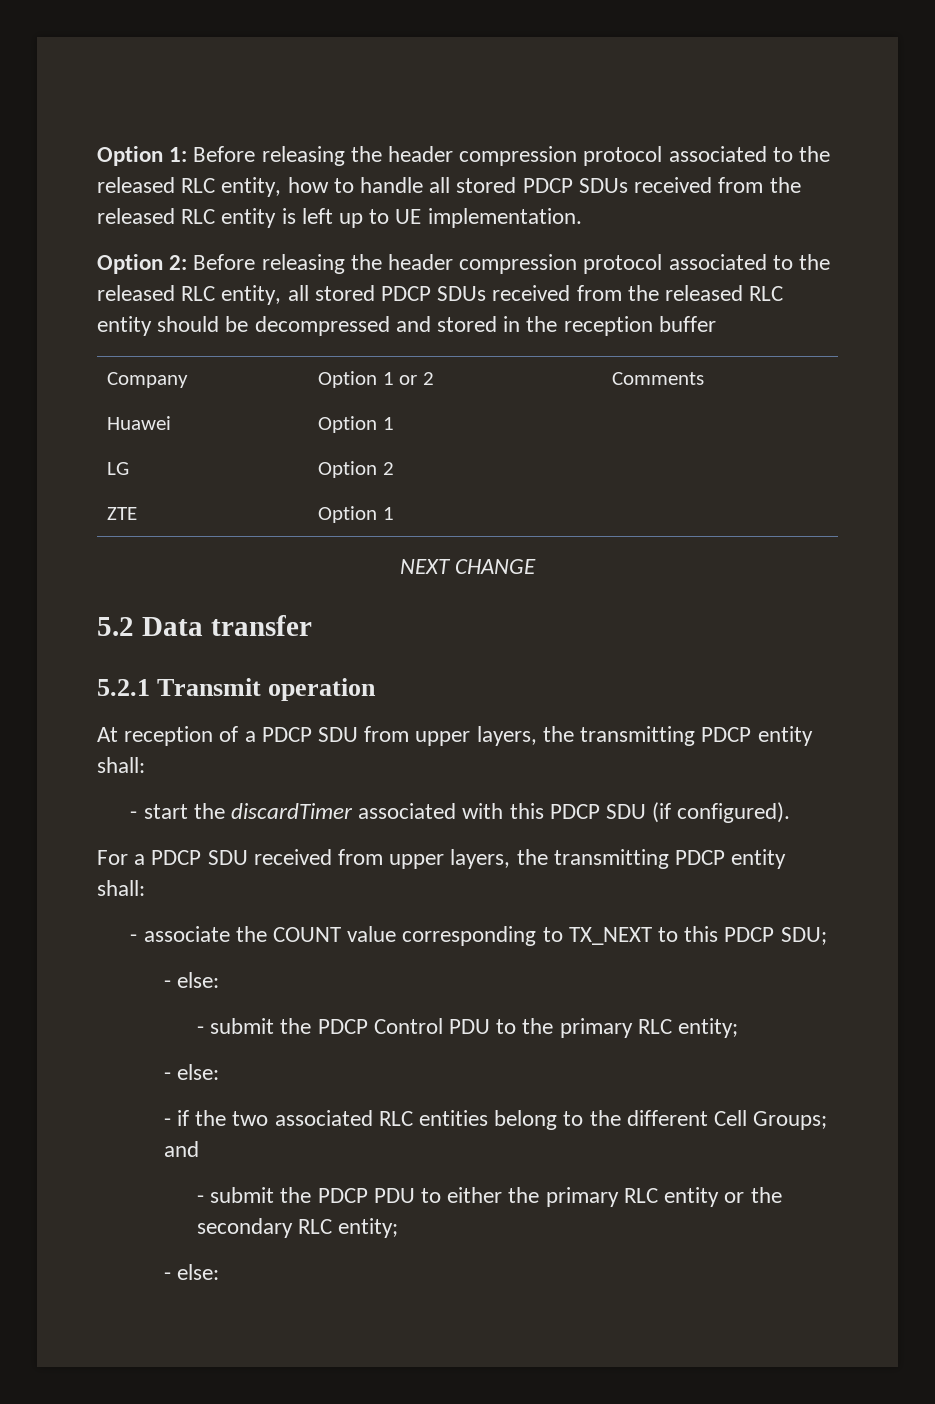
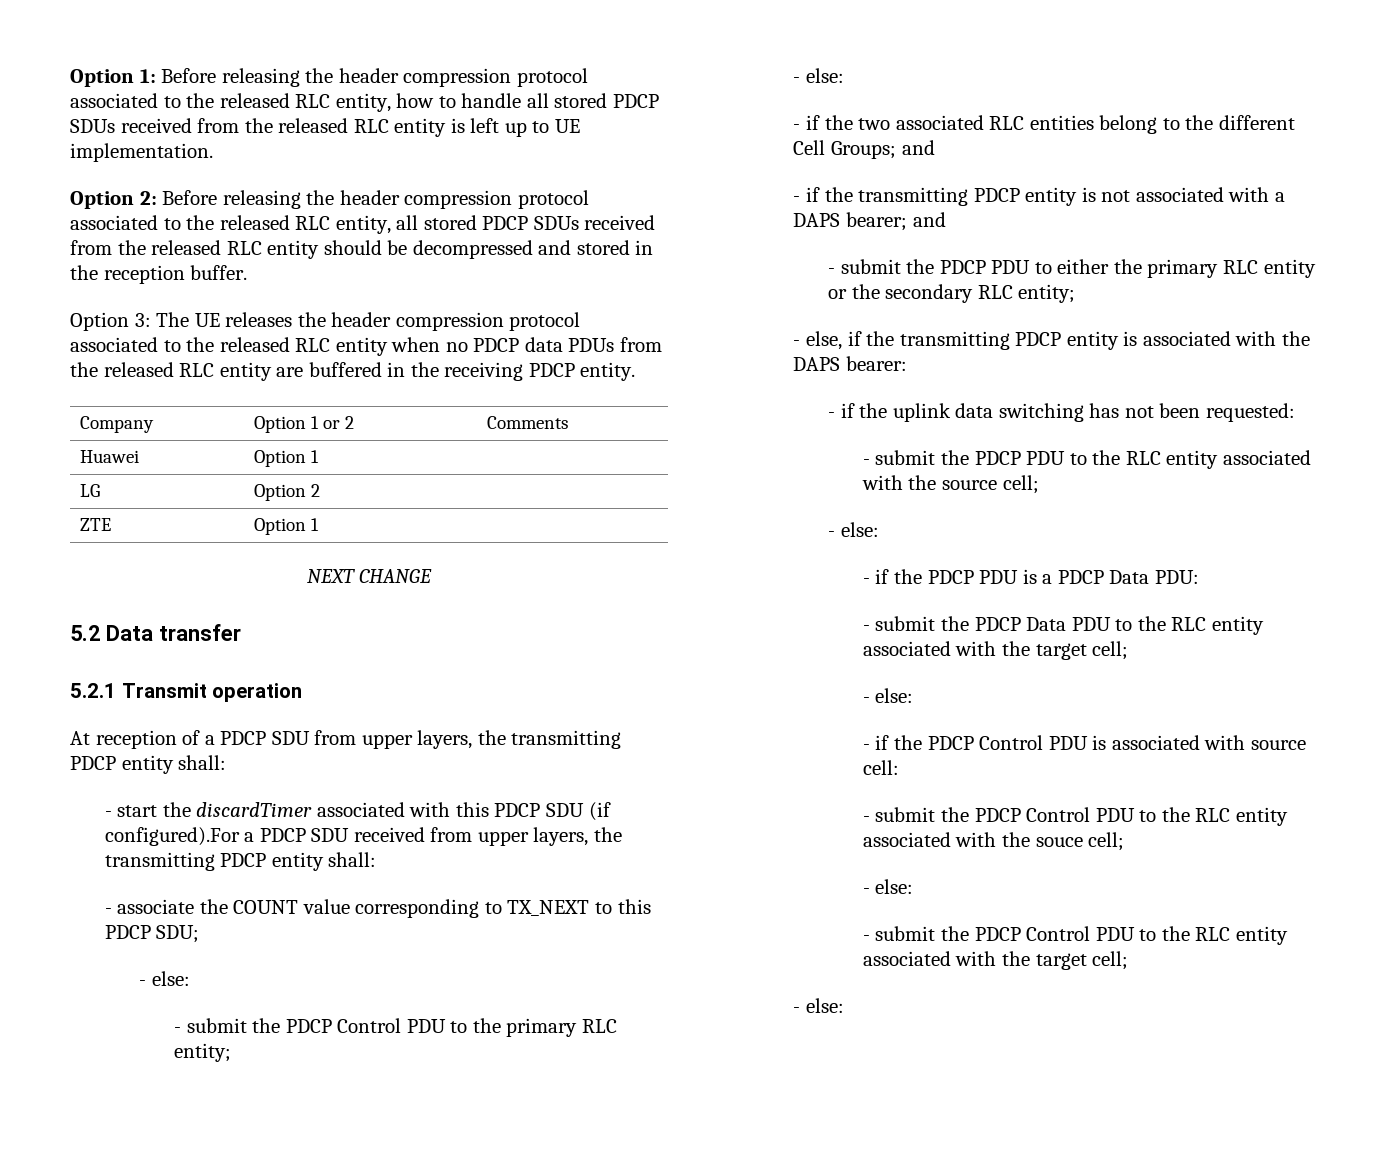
[658,316,716,332] buffer -> [190,265,248,280] [70,312,581,331] [70,337,662,356] [70,362,636,381] buffer. // Option 3: The UE releases the header compression protocol associated to the released RLC entity when no PDCP data PDUs from the released RLC entity are buffered in the receiving PDCP entity.
[677,802,791,823] [97,850,128,865] configured). // For -> [104,827,240,846] configured).For
(199, 1149) none -> [793,187,1285,206] [793,212,946,231] // - if the transmitting PDCP entity is not associated with a DAPS bearer; and
(399, 1228) none -> [793,331,1310,350] [793,356,908,371] [828,403,1296,422] [862,450,1311,469] [861,475,1039,494] [828,522,879,537] [862,569,1199,584] [862,616,1264,635] [862,641,1129,660] [862,688,914,703] [862,735,1306,750] [862,760,899,775] [862,807,1288,826] [862,832,1125,851] [862,879,914,894] [862,926,1288,945] [862,951,1129,970] // - else, if the transmitting PDCP entity is associated with the DAPS bearer: // - if the uplink data switching has not been requested: // - submit the PDCP PDU to the RLC entity associated with the source cell; // - else: // - if the PDCP PDU is a PDCP Data PDU: // - submit the PDCP Data PDU to the RLC entity associated with the target cell; // - else: // - if the PDCP Control PDU is associated with source cell: // - submit the PDCP Control PDU to the RLC entity associated with the souce cell; // - else: // - submit the PDCP Control PDU to the RLC entity associated with the target cell;

